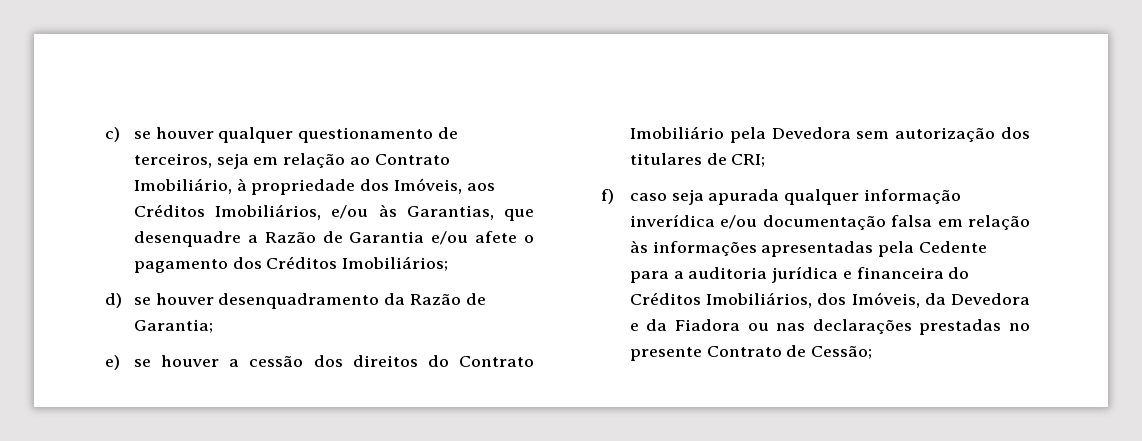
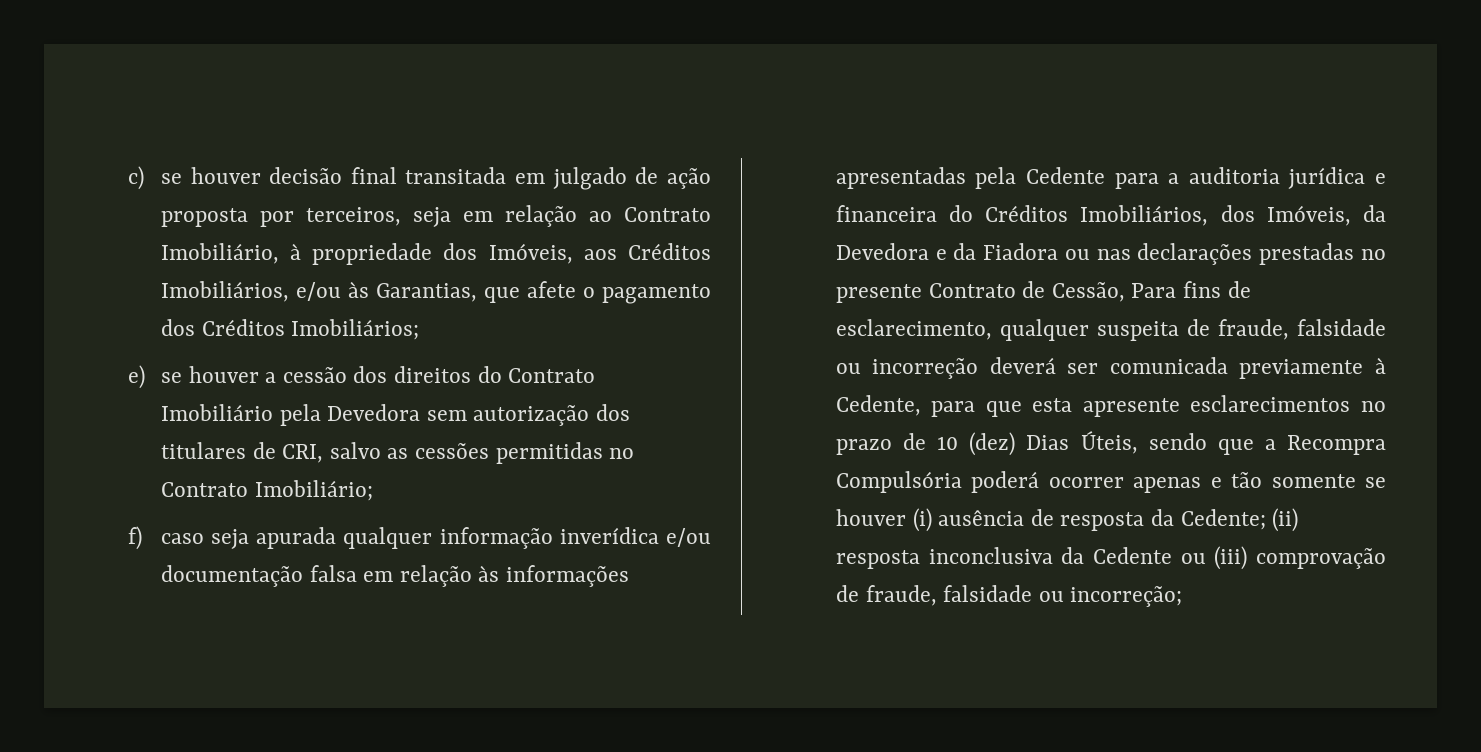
[218,127,458,143] qualquer questionamento de -> [269,167,712,190] [160,208,294,227] decisão final transitada em julgado de ação proposta por
[133,231,469,247] desenquadre a Razão de Garantia e/ou -> (520, 295) none
[104,293,486,309] [133,319,213,333] // d) se houver desenquadramento da Razão de Garantia; -> (420, 329) none
[731,154,766,167] CRI; -> [282,442,635,464] [160,480,373,501] CRI, salvo as cessões permitidas no Contrato Imobiliário;
[811,346,873,359] Cessão; -> [1051,281,1251,302] [835,319,1386,341] [835,357,1386,379] [835,395,1386,417] [835,431,1386,456] [835,471,1386,493] [835,508,1299,532] [835,546,1386,570] [835,585,1183,607] Cessão, Para fins de esclarecimento, qualquer suspeita de fraude, falsidade ou incorreção deverá ser comunicada previamente à Cedente, para que esta apresente esclarecimentos no prazo de 10 (dez) Dias Úteis, sendo que a Recompra Compulsória poderá ocorrer apenas e tão somente se houver (i) ausência de resposta da Cedente; (ii) resposta inconclusiva da Cedente ou (iii) comprovação de fraude, falsidade ou incorreção;

